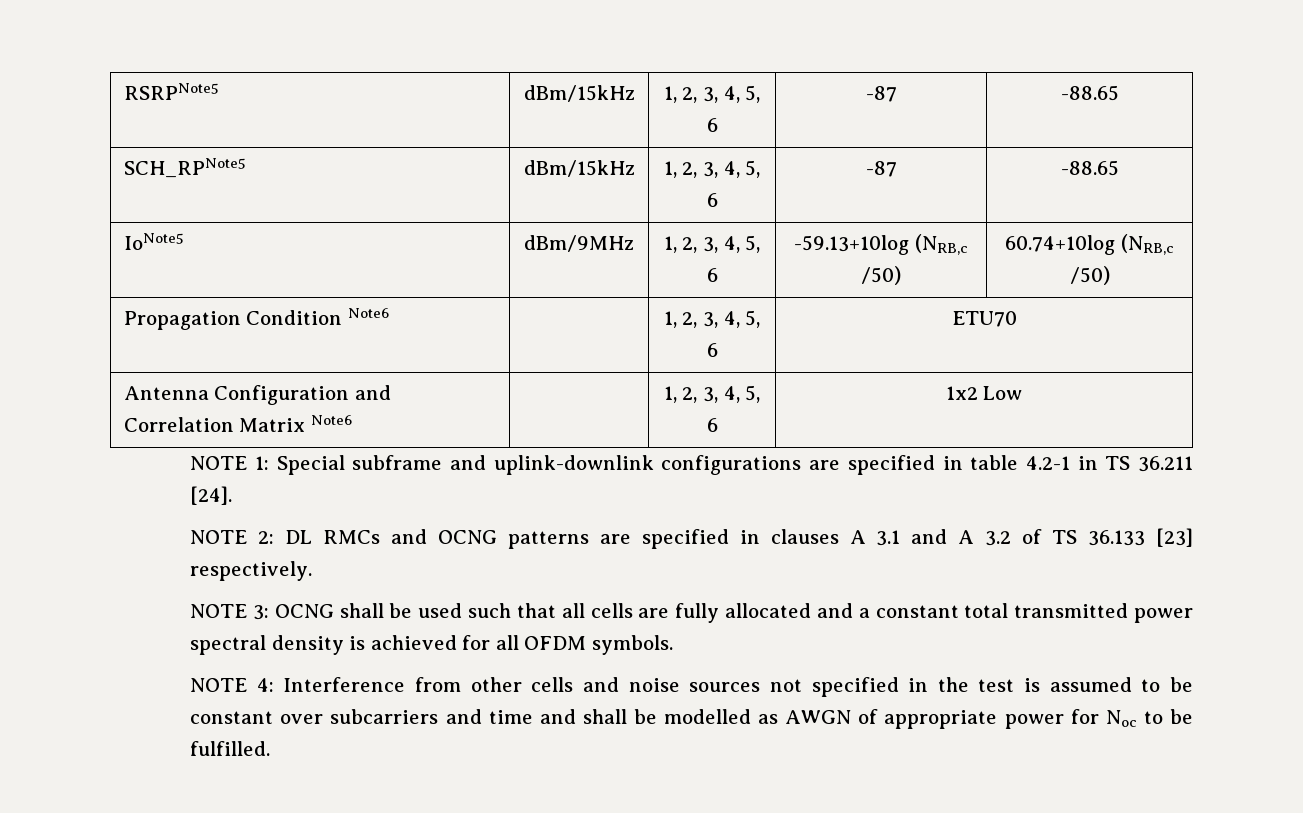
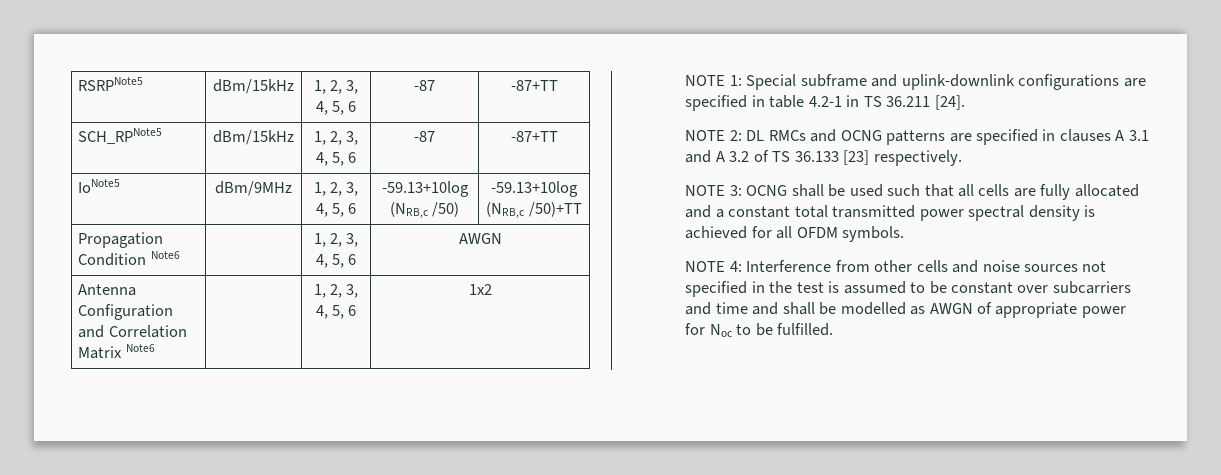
[1060,85,1119,101] -88.65 -> [510,80,558,91] -87+TT
[1060,160,1119,176] -88.65 -> [510,131,558,142] -87+TT
[1005,234,1174,255] [1069,266,1110,285] 60.74+10log (NRB,c /50) -> [491,181,578,197] [486,202,582,218] -59.13+10log (NRB,c /50)+TT
[951,311,1017,327] ETU70 -> [458,233,502,244] AWGN
[983,386,1023,400] Low -> (492, 289) none

